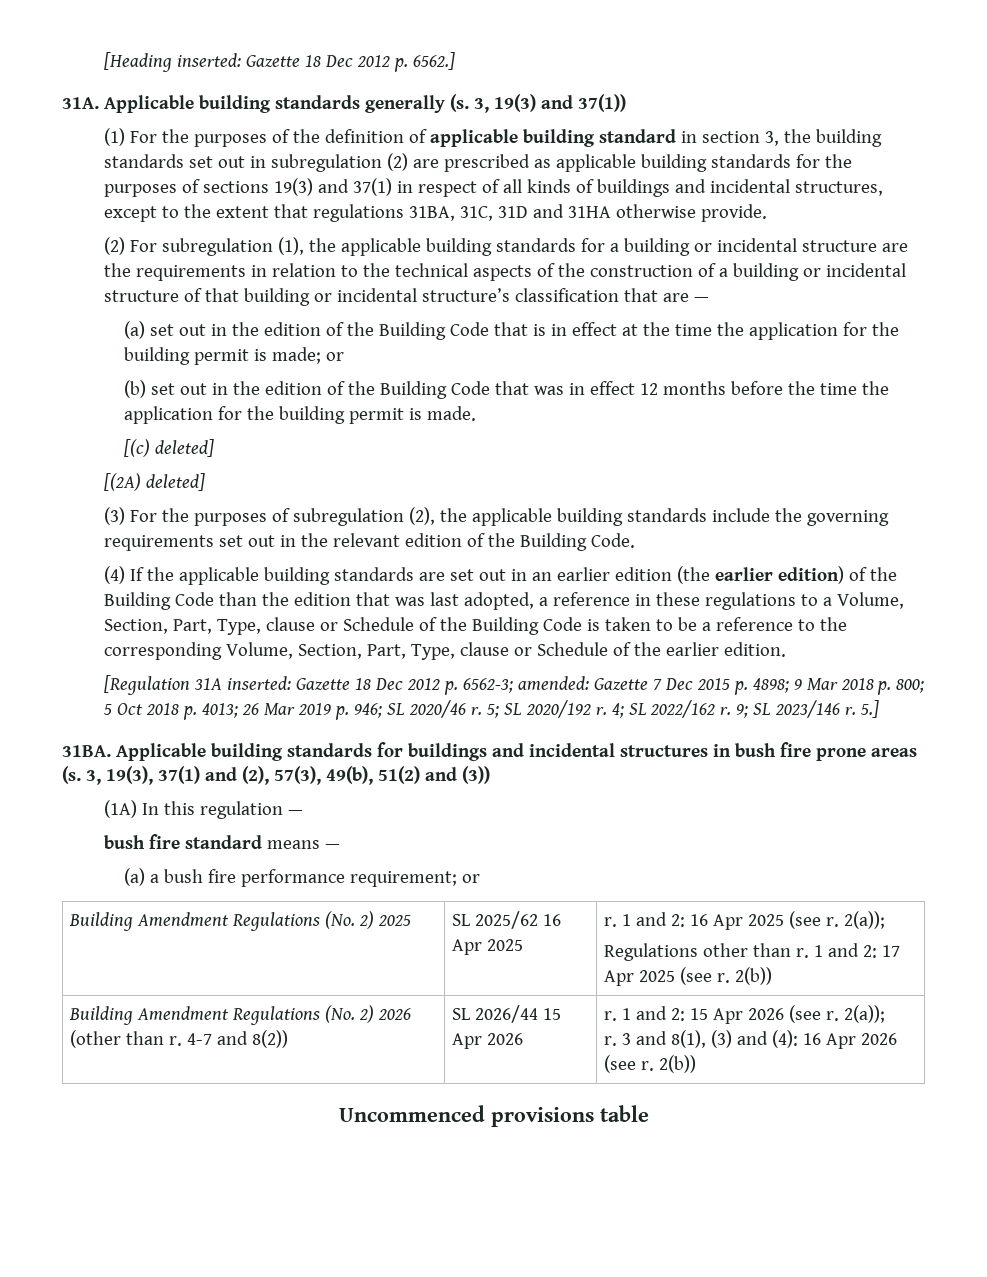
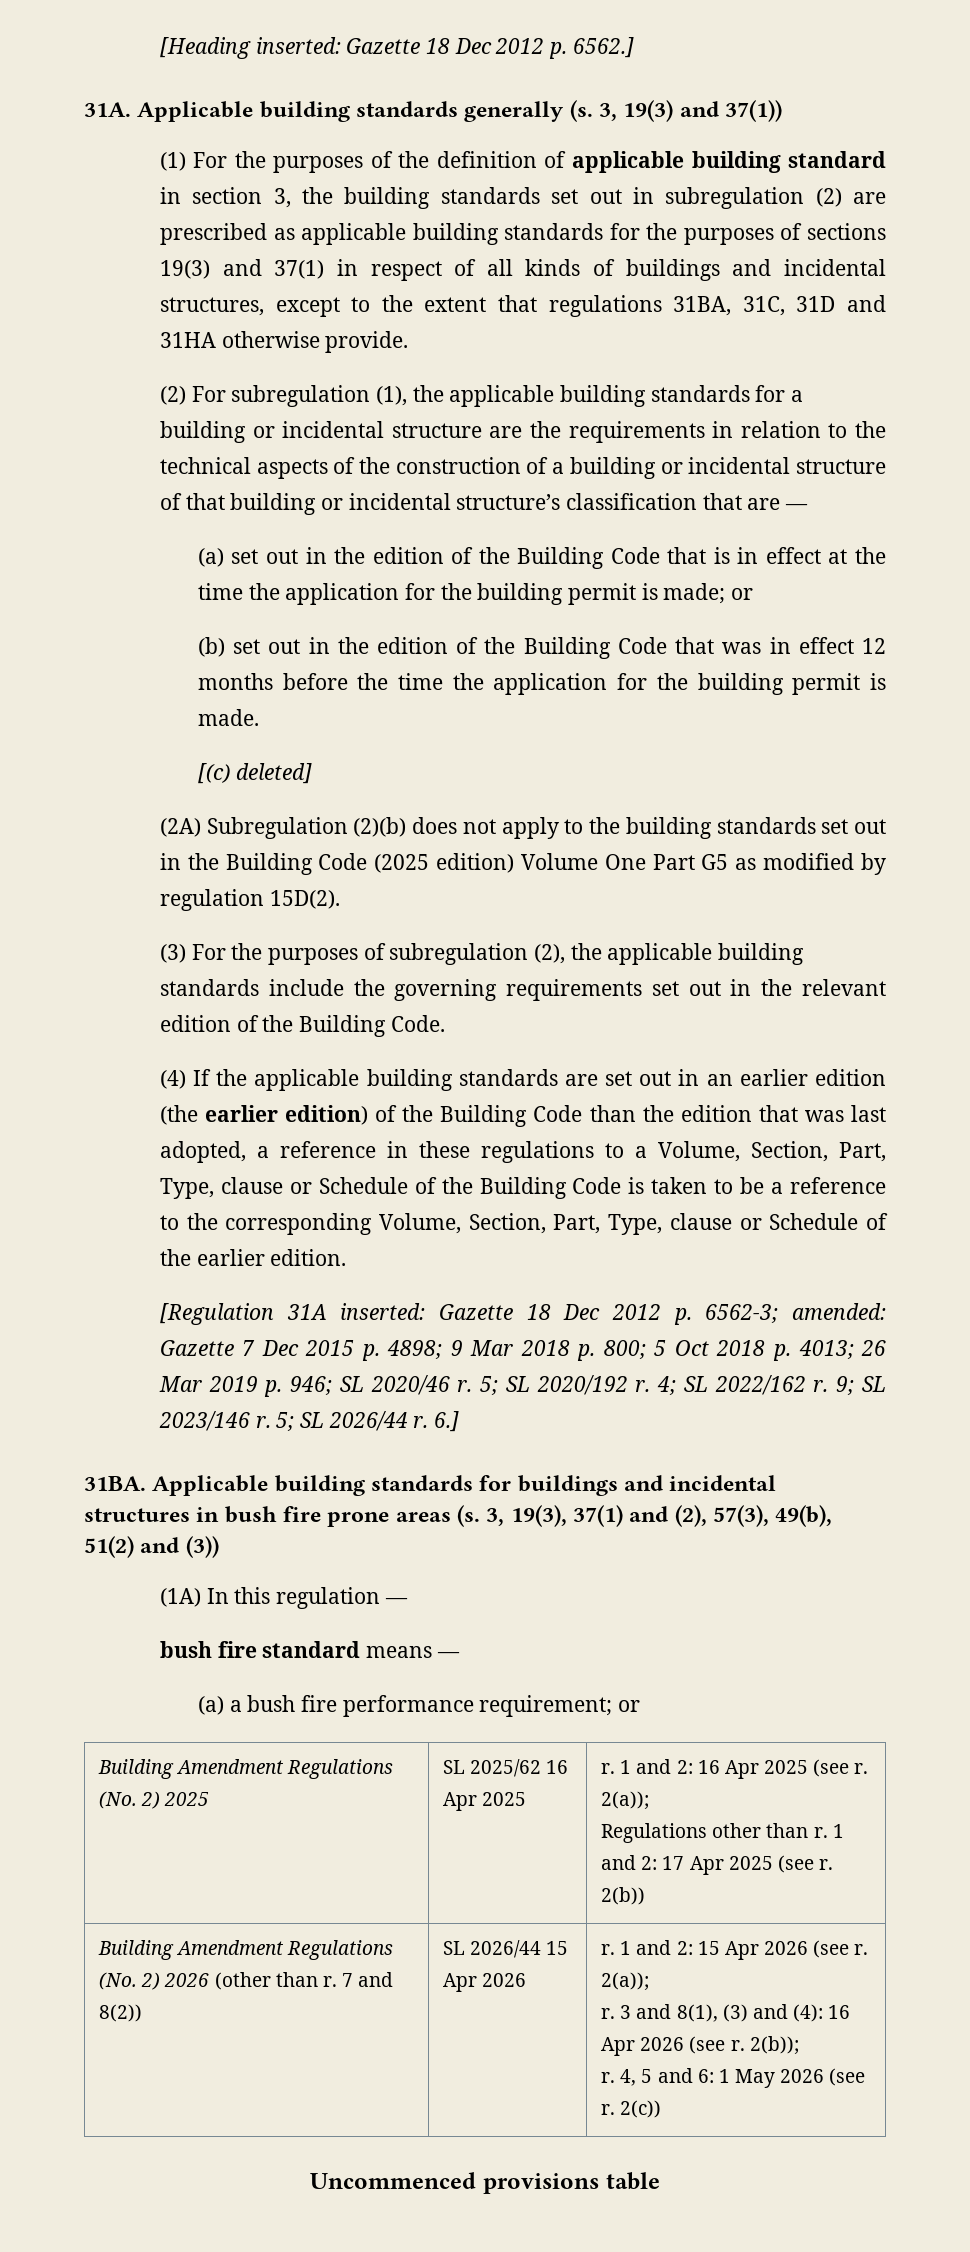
[103,473,205,491] [(2A) deleted] -> [159,817,886,839] [159,853,887,875] [159,889,340,911] (2A) Subregulation (2)(b) does not apply to the building standards set out in the Building Code (2025 edition) Volume One Part G5 as modified by regulation 15D(2).
[860,700,880,718] 5.] -> [276,1411,459,1432] 5; SL 2026/44 r. 6.]
[187,1033,213,1045] 4-7 -> [341,1973,353,1987] 7
[659,1055,697,1073] 2(b)) -> [749,2036,799,2055] [601,2068,866,2088] [601,2100,662,2118] 2(b)); // r. 4, 5 and 6: 1 May 2026 (see r. 2(c))

